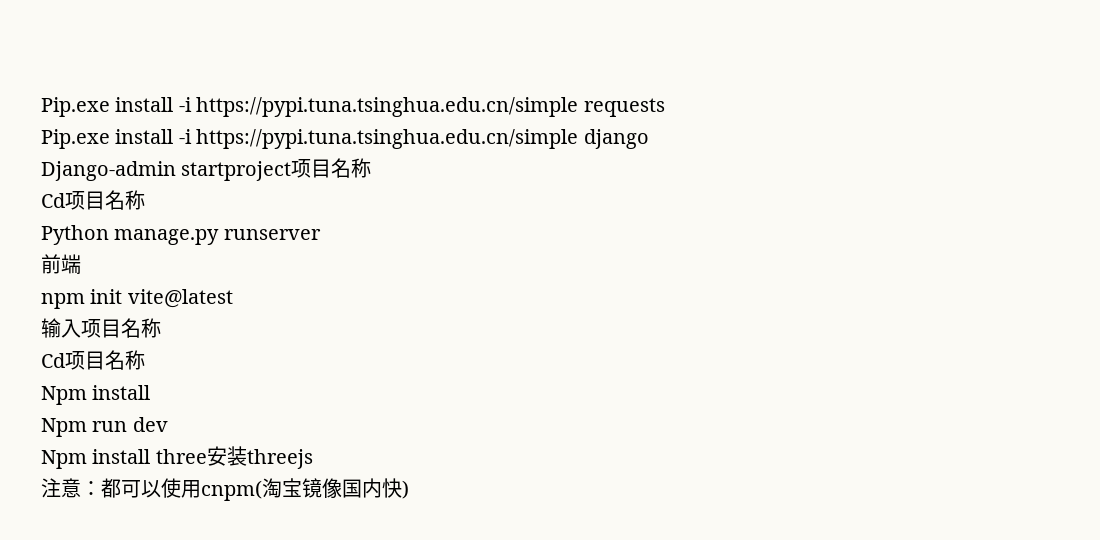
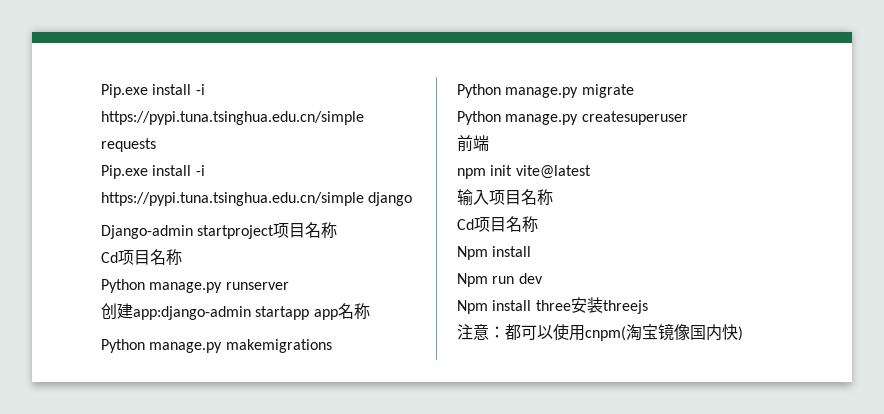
(321, 234) none -> [101,303,370,320] [101,339,332,353] [457,84,634,98] [457,111,688,125] // 创建app:django-admin startapp app名称 // Python manage.py makemigrations // Python manage.py migrate // Python manage.py createsuperuser

